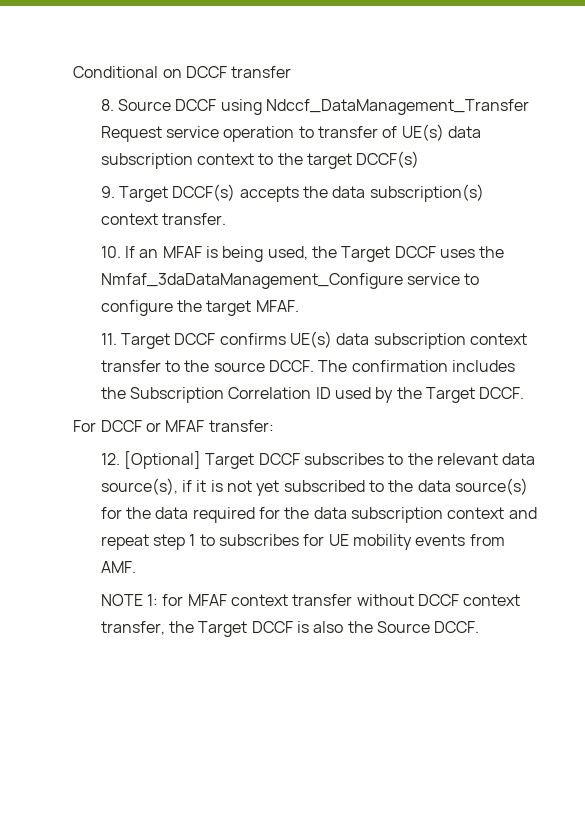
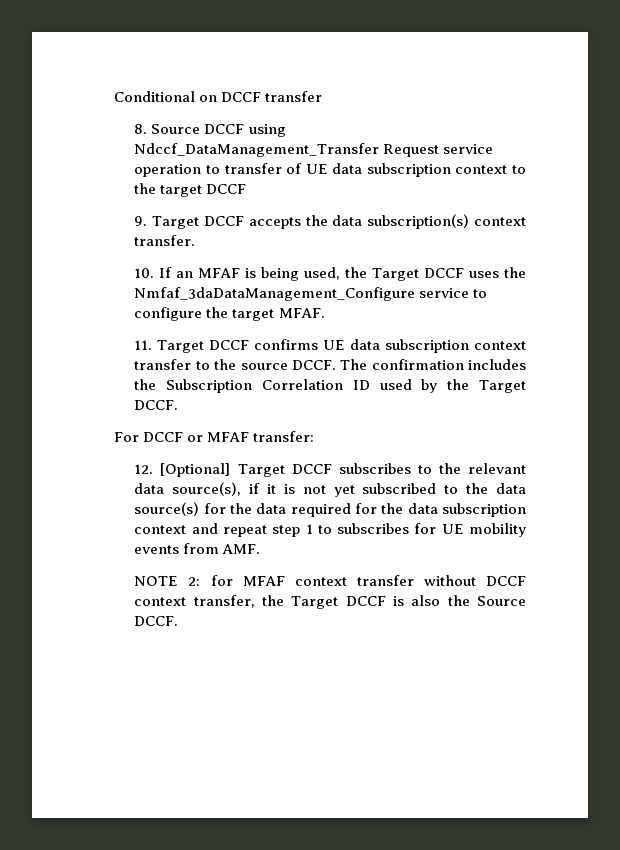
[401,124,444,141] UE(s) -> [305,164,328,174] UE
[356,151,420,168] DCCF(s) -> [206,184,247,194] DCCF
[172,184,236,201] DCCF(s) -> [203,216,244,226] DCCF
[290,331,333,348] UE(s) -> [323,340,346,350] UE
[147,594,159,606] 1: -> [188,577,201,586] 2:

